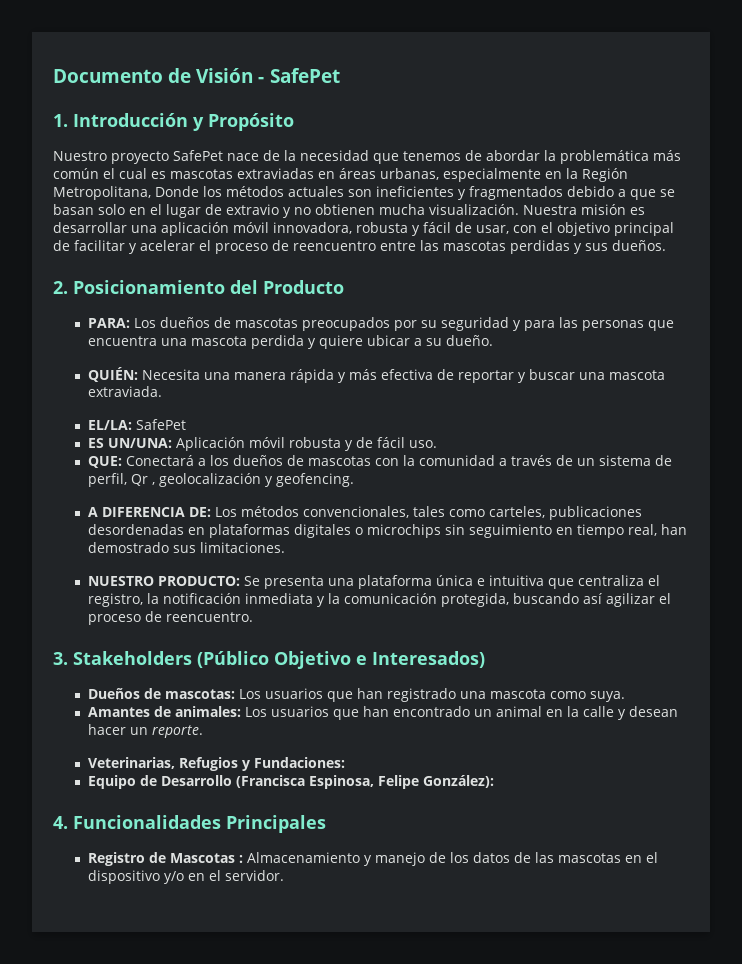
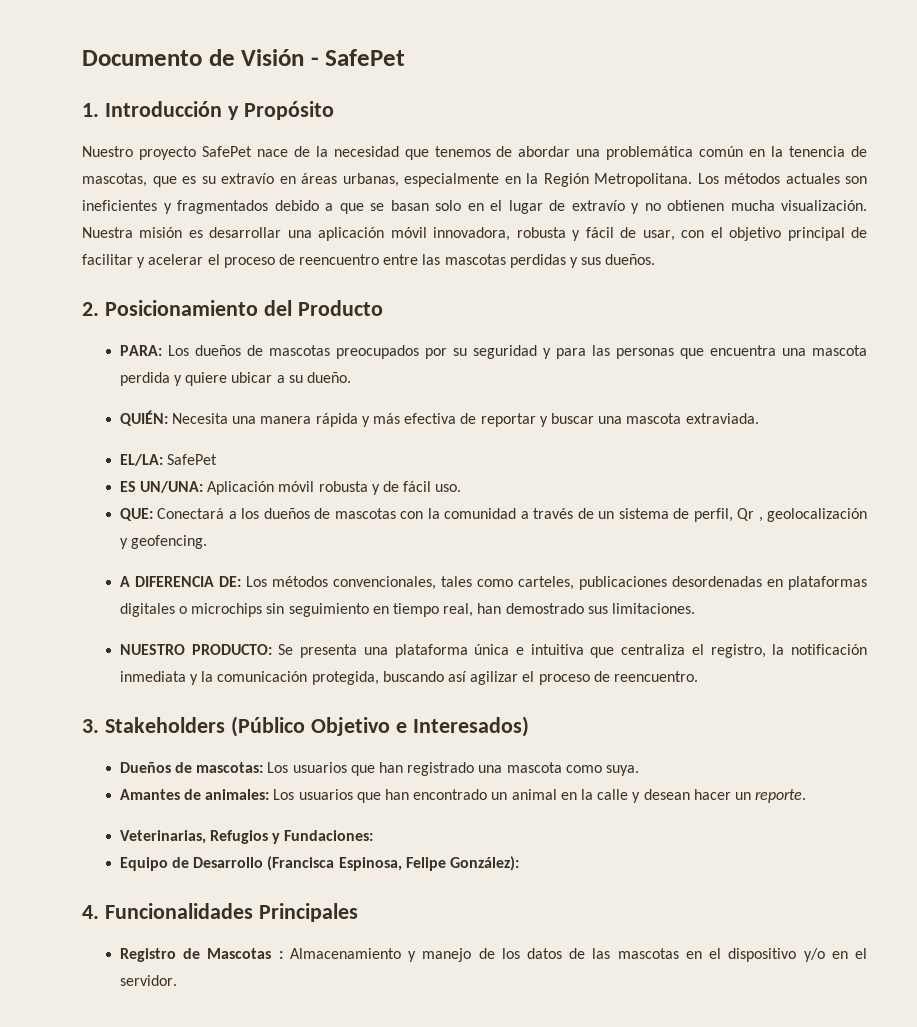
[544,150,681,164] [53,168,314,179] la problemática más común el cual es mascotas extraviadas -> [576,146,868,160] [82,173,274,187] una problemática común en la tenencia de mascotas, que es su extravío
[53,186,222,200] Metropolitana, Donde los -> [594,173,719,187] Metropolitana. Los
[226,204,279,215] extravio -> [571,200,625,211] extravío

